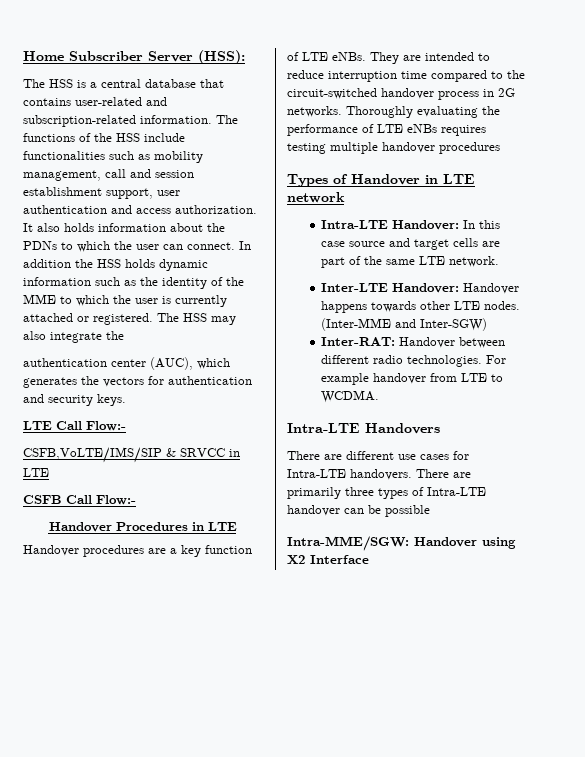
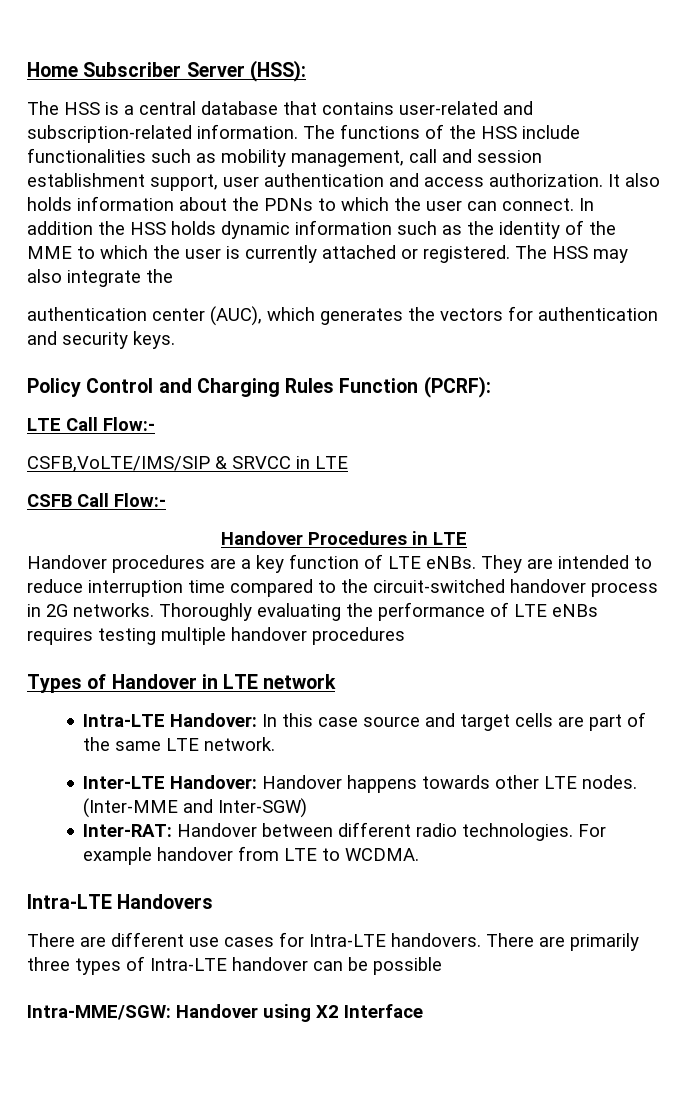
(126, 400) none -> [27,376,491,398] // Policy Control and Charging Rules Function (PCRF):

